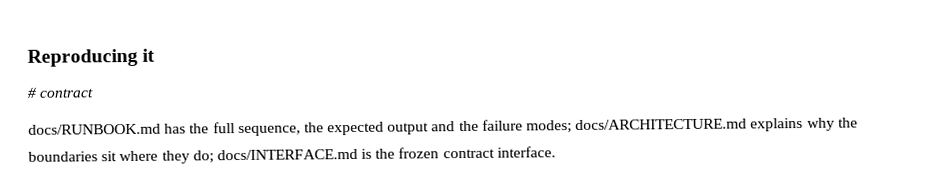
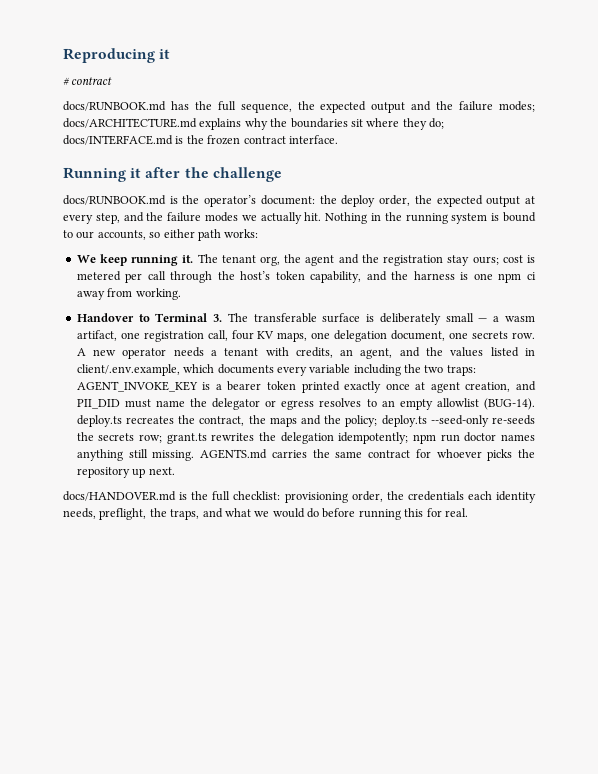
(556, 152) none -> [63,167,282,182] [63,195,536,207] [63,212,537,224] [63,229,259,241] [76,254,535,266] [76,271,537,283] [76,288,181,300] [76,313,535,325] [76,330,535,342] [76,347,535,359] [76,364,476,376] [76,381,536,393] [76,398,535,410] [76,415,535,427] [76,432,536,444] [76,449,535,461] [76,467,175,478] [63,491,537,503] [63,508,468,520] // Running it after the challenge // docs/RUNBOOK.md is the operator’s document: the deploy order, the expected output at every step, and the failure modes we actually hit. Nothing in the running system is bound to our accounts, so either path works: // We keep running it. The tenant org, the agent and the registration stay ours; cost is metered per call through the host’s token capability, and the harness is one npm ci away from working. // Handover to Terminal 3. The transferable surface is deliberately small — a wasm artifact, one registration call, four KV maps, one delegation document, one secrets row. A new operator needs a tenant with credits, an agent, and the values listed in client/.env.example, which documents every variable including the two traps: AGENT_INVOKE_KEY is a bearer token printed exactly once at agent creation, and PII_DID must name the delegator or egress resolves to an empty allowlist (BUG-14). deploy.ts recreates the contract, the maps and the policy; deploy.ts --seed-only re-seeds the secrets row; grant.ts rewrites the delegation idempotently; npm run doctor names anything still missing. AGENTS.md carries the same contract for whoever picks the repository up next. // docs/HANDOVER.md is the full checklist: provisioning order, the credentials each identity needs, preflight, the traps, and what we would do before running this for real.

